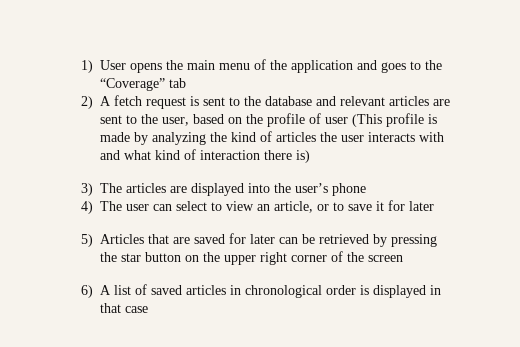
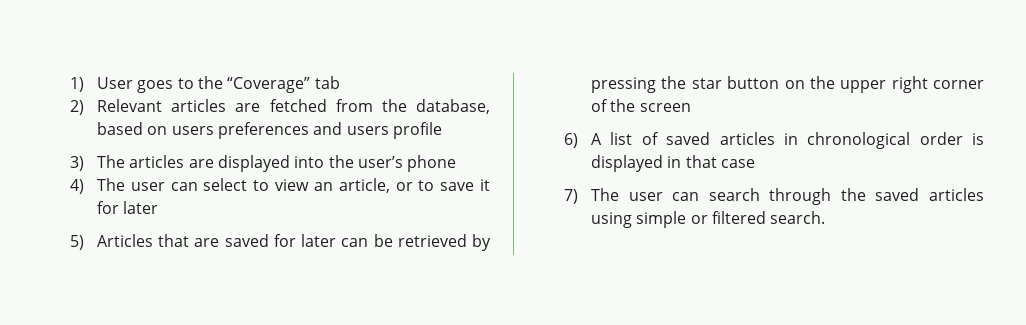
[129,59,377,73] opens the main menu of the application and -> (133, 83) none
[99,95,450,109] [99,113,437,127] [99,131,444,145] [99,149,310,163] A fetch request is sent to the database and relevant articles are sent to the user, based on the profile of user (This profile is made by analyzing the kind of articles the user interacts with and what kind of interaction there is) -> [96,99,490,114] [96,122,442,139] Relevant articles are fetched from the database, based on users preferences and users profile
(148, 309) none -> [563,188,984,205] [590,211,826,228] // 7) The user can search through the saved articles using simple or filtered search.

